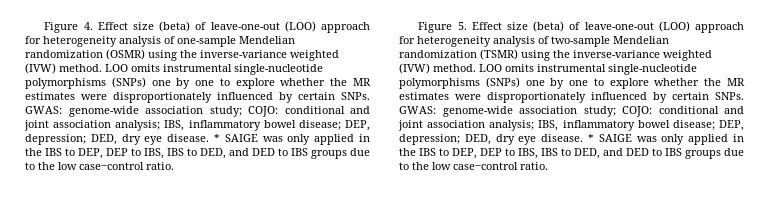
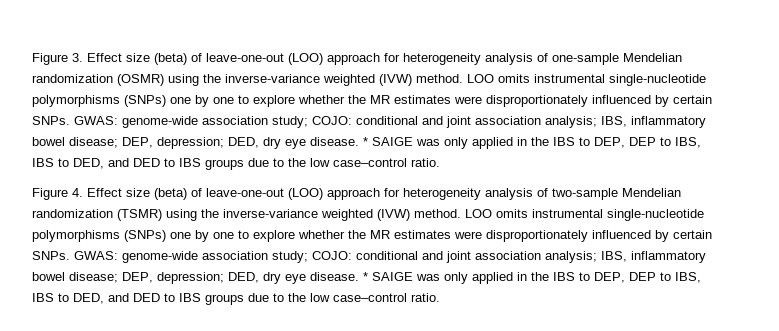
[44,22,93,33] Figure 4. -> [32,53,83,65] Figure 3.
[457,22,467,30] 5. -> [72,188,83,197] 4.

